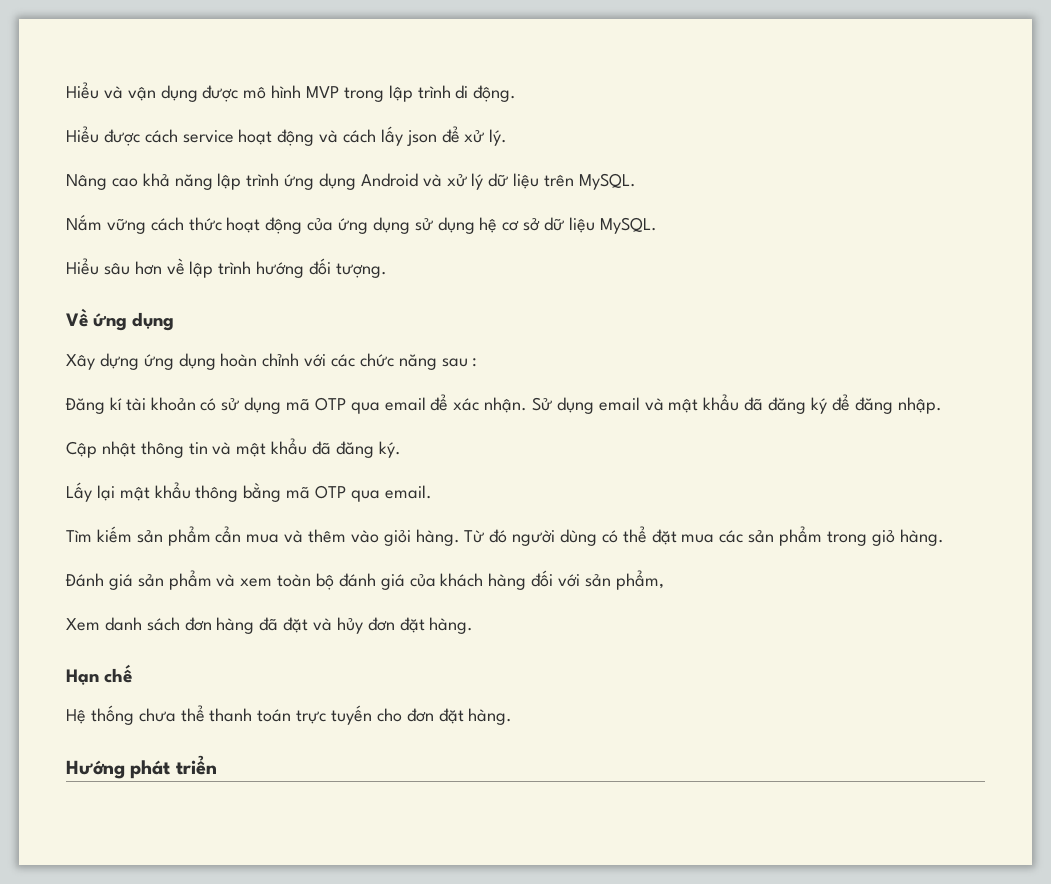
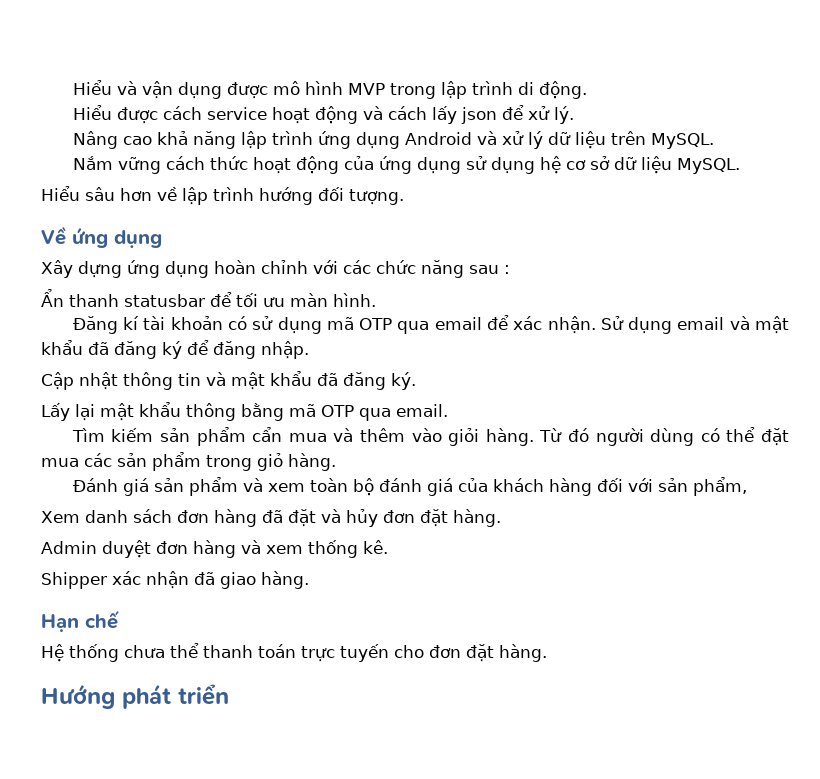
(478, 362) none -> [41,289,376,307] // Ẩn thanh statusbar để tối ưu màn hình.
(474, 625) none -> [41,540,388,558] [41,571,309,589] // Admin duyệt đơn hàng và xem thống kê. // Shipper xác nhận đã giao hàng.

